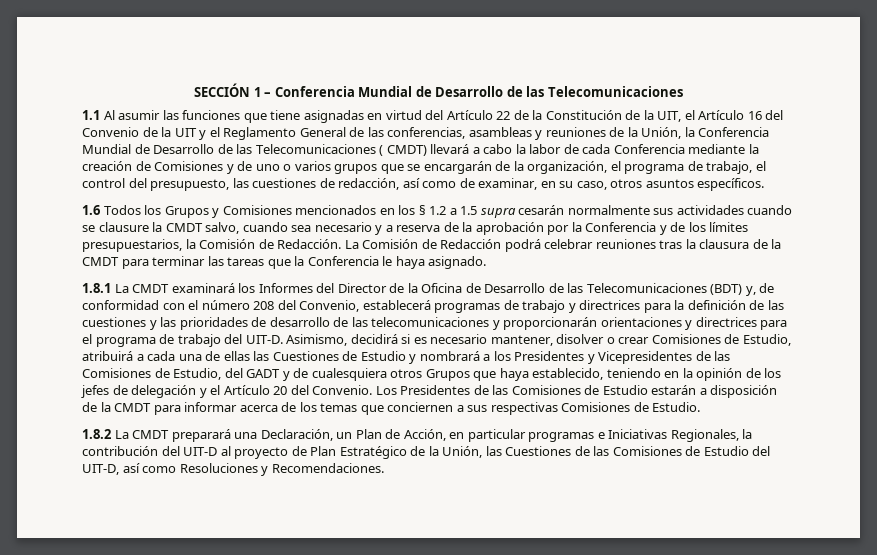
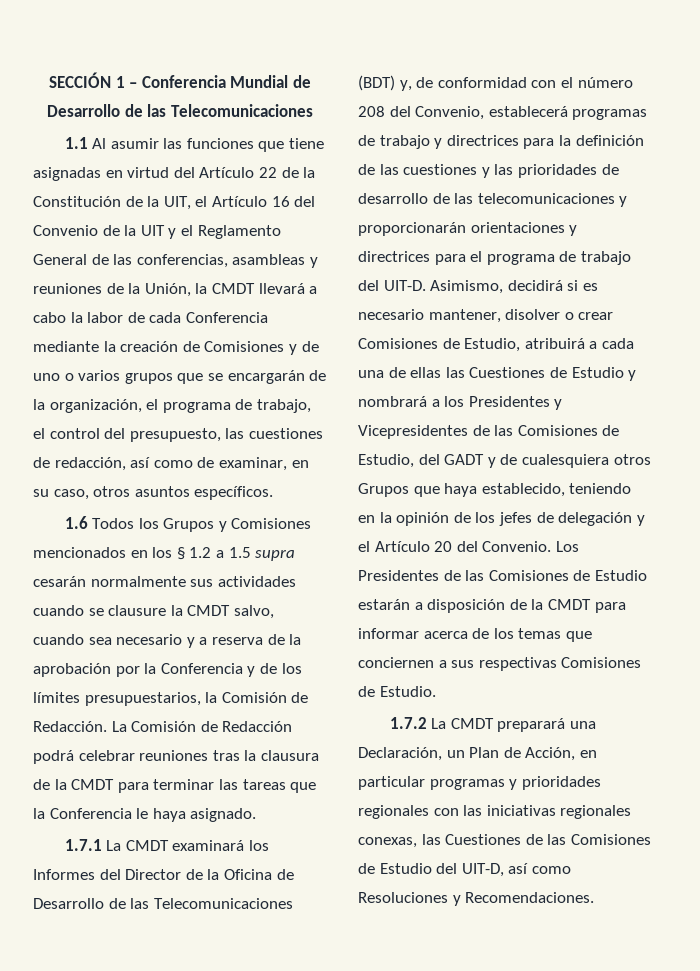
[698,127,770,137] [82,144,427,156] Conferencia Mundial de Desarrollo de las Telecomunicaciones ( CMDT) -> [211,283,255,294] CMDT
[82,283,111,293] 1.8.1 -> [64,839,102,851] 1.7.1
[82,429,111,439] 1.8.2 -> [389,717,427,729] 1.7.2
[597,429,753,442] [82,446,483,459] e Iniciativas Regionales, la contribución del UIT-D al proyecto de Plan Estratégico de la Unión, -> [509,776,601,790] [358,805,632,819] [358,837,417,848] y prioridades regionales con las iniciativas regionales conexas,

